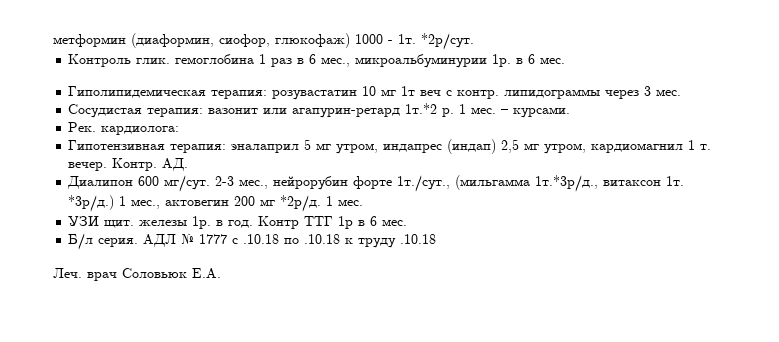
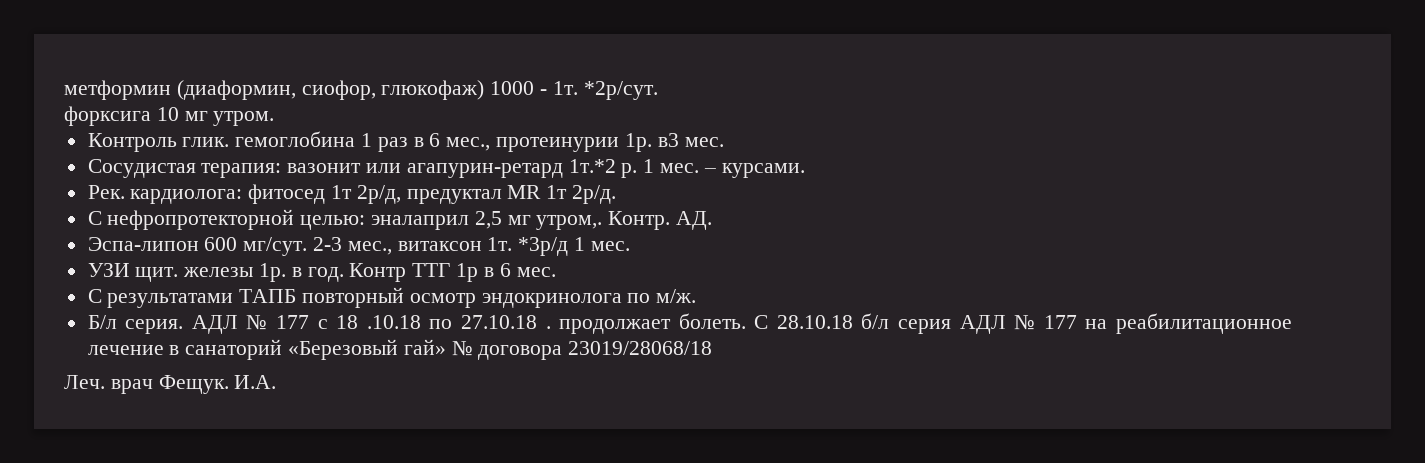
(474, 41) none -> [64,106,275,126] // форксига 10 мг утром.
[355,54,566,68] [68,86,652,100] микроальбуминурии 1р. в 6 мес. // Гиполипидемическая терапия: розувастатин 10 мг 1т веч с контр. липидограммы через 3 -> [496,133,679,152] протеинурии 1р. в3
[68,139,712,154] [68,162,108,171] // Гипотензивная терапия: эналаприл 5 мг утром, индапрес (индап) 2,5 мг утром, кардиомагнил 1 т. вечер. -> [248,184,617,204] [87,209,603,230] фитосед 1т 2р/д, предуктал MR 1т 2р/д. // С нефропротекторной целью: эналаприл 2,5 мг утром,.
[67,176,134,189] Диалипон -> [87,237,199,251] Эспа-липон
[273,175,685,192] [68,195,322,212] нейрорубин форте 1т./сут., (мильгамма 1т.*3р/д., витаксон 1т. *3р/д.) 1 мес., актовегин 200 мг *2р/д. -> [397,237,569,256] витаксон 1т. *3р/д
[68,233,437,250] Б/л серия. АДЛ № 1777 с .10.18 по .10.18 к труду .10.18 -> [87,287,697,308] [87,313,1292,334] [87,339,713,360] С результатами ТАПБ повторный осмотр эндокринолога по м/ж. // Б/л серия. АДЛ № 177 с 18 .10.18 по 27.10.18 . продолжает болеть. С 28.10.18 б/л серия АДЛ № 177 на реабилитационное лечение в санаторий «Березовый гай» № договора 23019/28068/18
[122,268,221,279] Соловьюк Е.А. -> [158,375,277,394] Фещук. И.А.

